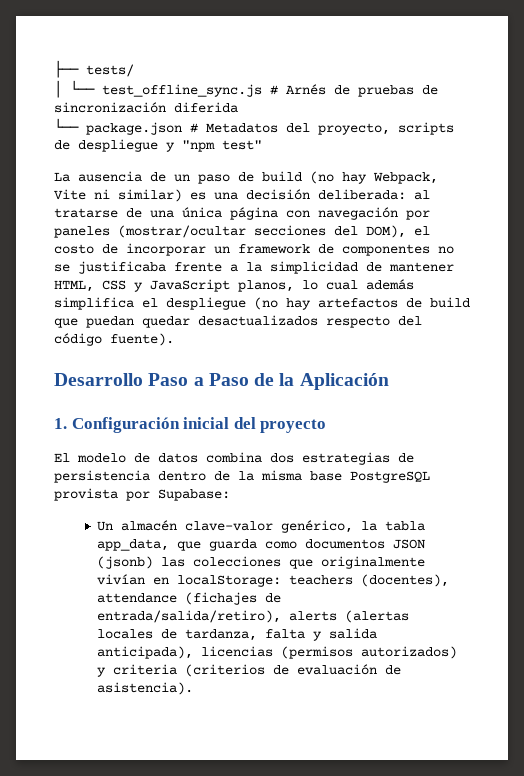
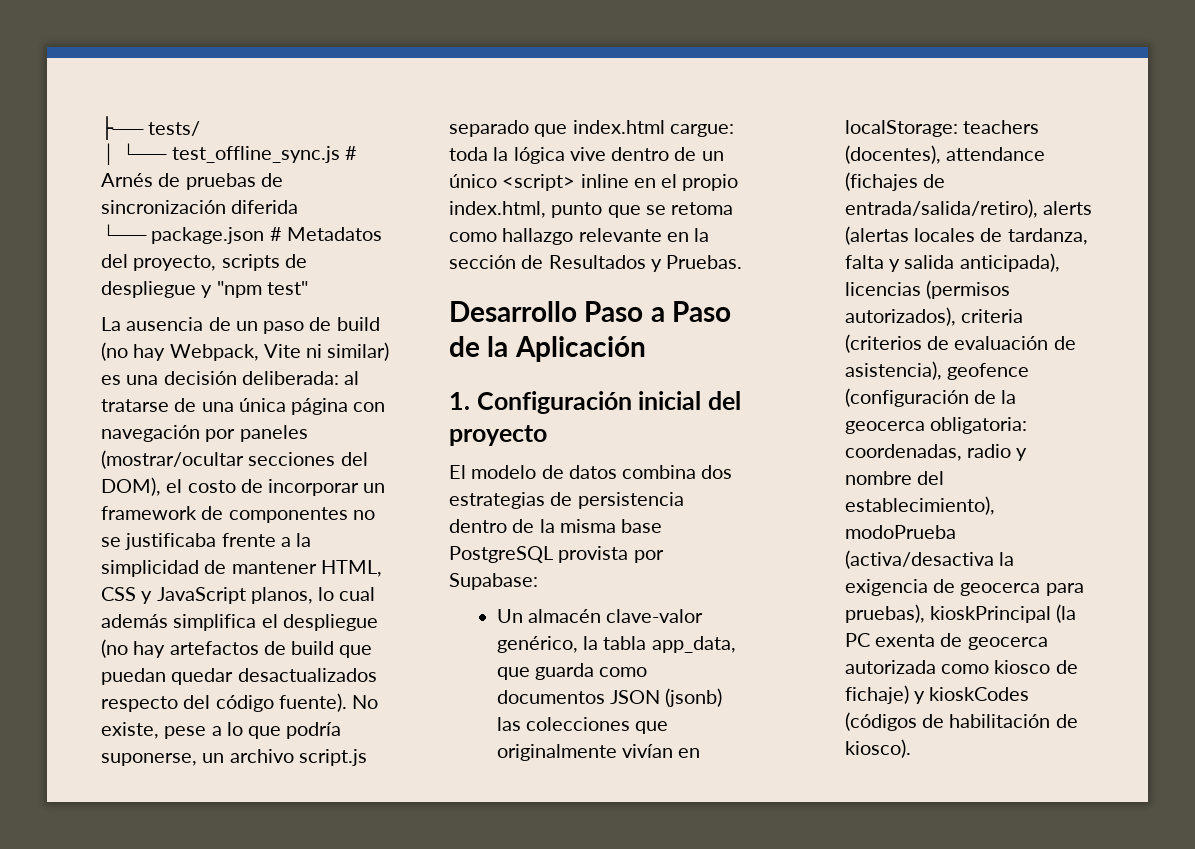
(174, 339) none -> [352,695,379,709] [101,722,342,739] [101,749,367,766] [449,120,734,137] [449,147,724,164] [449,174,739,191] [449,201,734,218] [449,228,710,245] [449,255,743,272] No existe, pese a lo que podría suponerse, un archivo script.js separado que index.html cargue: toda la lógica vive dentro de un único <script> inline en el propio index.html, punto que se retoma como hallazgo relevante en la sección de Resultados y Pruebas.
[361,646,458,659] [97,667,107,677] autorizados) y -> [844,307,956,326] autorizados),
[97,682,194,695] asistencia). -> [844,361,1030,380] [844,388,1017,407] [844,417,1028,434] [844,444,1028,461] [844,471,945,485] [844,496,995,515] [844,525,956,539] [844,550,1015,569] [844,579,1084,596] [844,604,1077,623] [844,633,1048,650] [844,660,1078,674] [844,685,1030,704] [844,712,1078,731] [844,739,911,758] asistencia), geofence (configuración de la geocerca obligatoria: coordenadas, radio y nombre del establecimiento), modoPrueba (activa/desactiva la exigencia de geocerca para pruebas), kioskPrincipal (la PC exenta de geocerca autorizada como kiosco de fichaje) y kioskCodes (códigos de habilitación de kiosco).

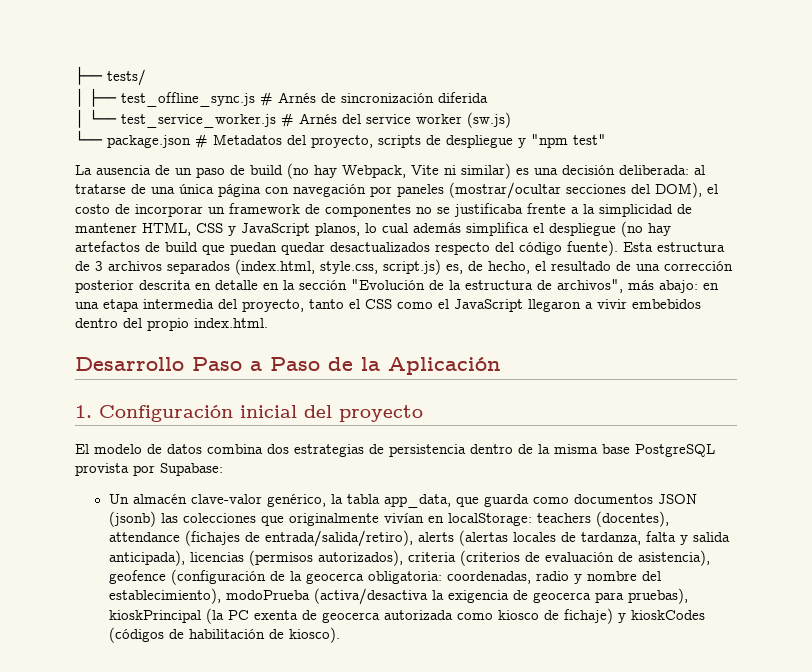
[121,143,168,160] └── -> [89,88,117,107] ├──
[185,173,283,190] pruebas de -> (336, 98) none
(299, 207) none -> [75,109,511,128] // │ └── test_service_worker.js # Arnés del service worker (sw.js)
[352,695,379,709] [101,722,342,739] [101,749,367,766] [449,120,734,137] [449,147,724,164] [449,174,739,191] [449,201,734,218] [449,228,710,245] [449,255,743,272] No existe, pese a lo que podría suponerse, un archivo script.js separado que index.html cargue: toda la lógica vive dentro de un único <script> inline en el propio index.html, punto que se retoma como hallazgo relevante en la sección de Resultados y Pruebas. -> [623,242,725,252] [75,259,733,275] [75,279,719,293] [75,299,701,312] [75,318,268,331] Esta estructura de 3 archivos separados (index.html, style.css, script.js) es, de hecho, el resultado de una corrección posterior descrita en detalle en la sección "Evolución de la estructura de archivos", más abajo: en una etapa intermedia del proyecto, tanto el CSS como el JavaScript llegaron a vivir embebidos dentro del propio index.html.

